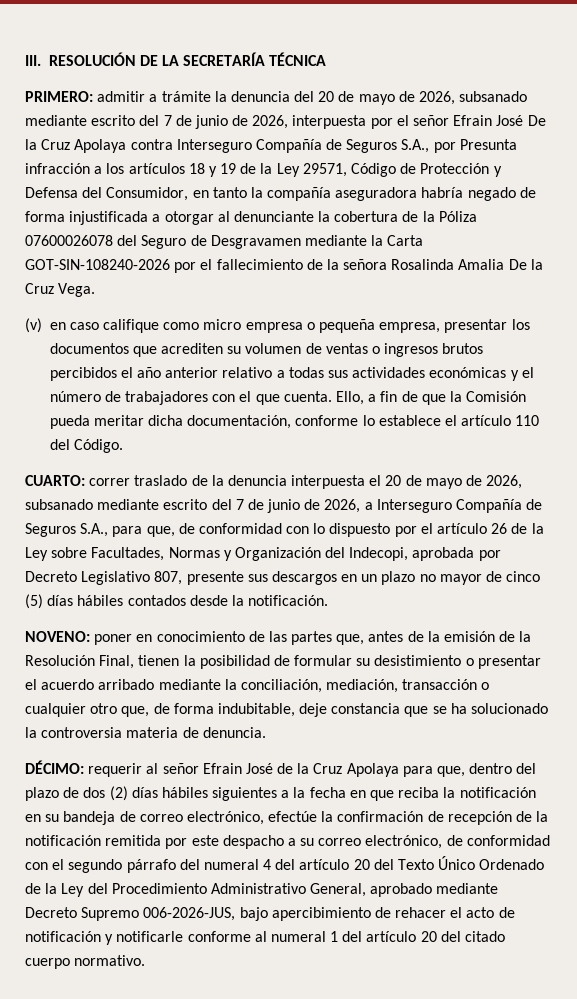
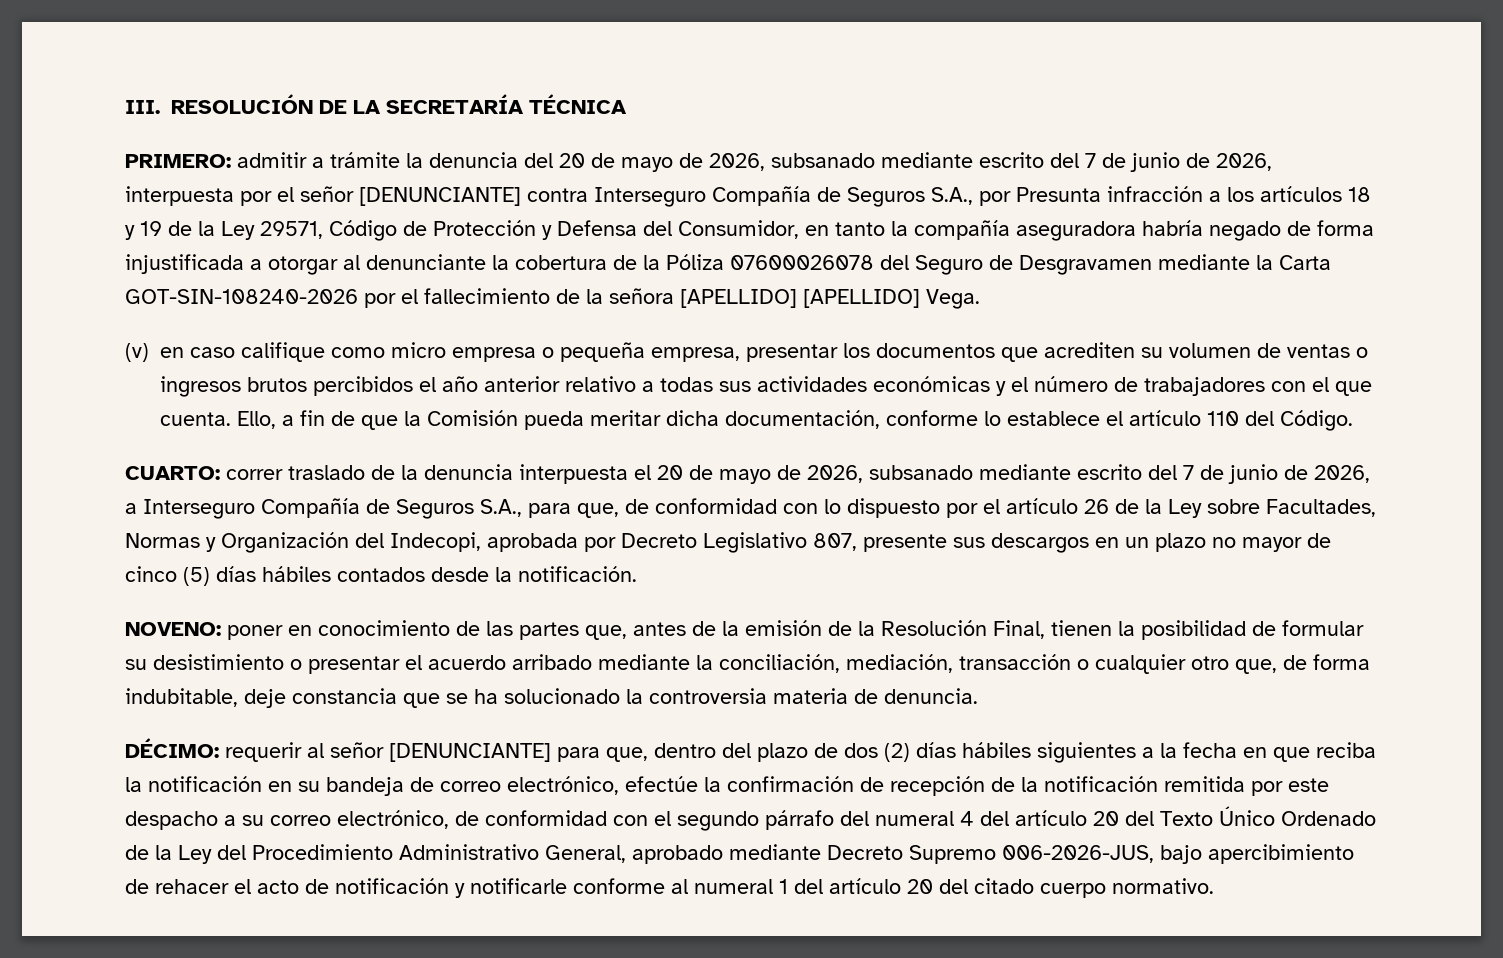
[453,115,546,126] [25,139,127,153] Efrain José De la Cruz Apolaya -> [359,187,521,206] [DENUNCIANTE]
[391,259,543,270] [25,283,54,294] Rosalinda Amalia De la Cruz -> [680,289,920,308] [APELLIDO] [APELLIDO]
[202,763,399,777] Efrain José de la Cruz Apolaya -> [389,743,551,762] [DENUNCIANTE]

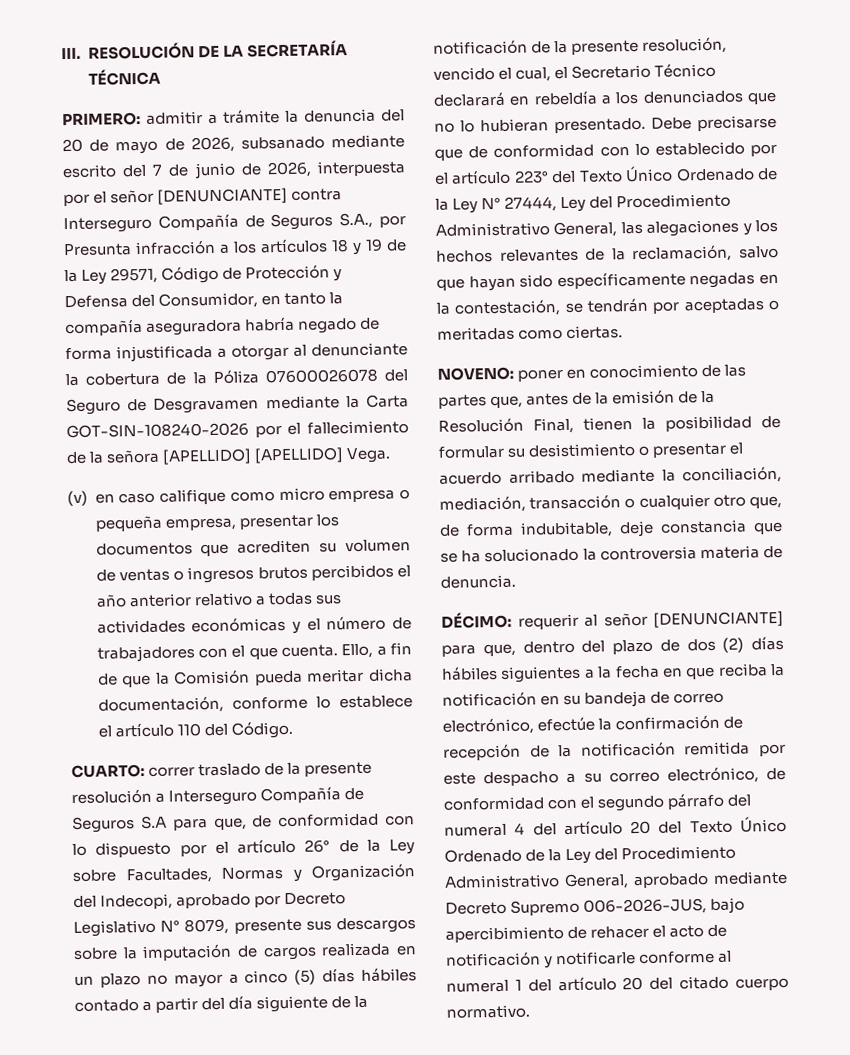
[424,464,1370,484] denuncia interpuesta el 20 de mayo de 2026, subsanado mediante escrito del 7 de junio de 2026, -> [304,761,373,777] [71,788,152,805] presente resolución
[480,499,522,517] S.A., -> [140,815,167,830] S.A
[1084,499,1109,514] 26 -> [304,839,331,853] 26°
[487,533,578,552] aprobada -> [176,893,252,909] aprobado
[813,533,857,551] 807, -> [160,918,230,935] N° 8079,
(1089, 543) none -> [73,942,392,962] sobre la imputación de cargos realizada
[1307,533,1331,548] de -> [228,973,239,984] a
[337,566,637,582] contados desde la notificación. -> [74,995,369,1013] [433,36,728,55] [433,62,717,82] [433,89,777,107] [434,114,777,134] [434,141,777,161] [434,165,778,185] [435,193,732,214] [435,219,778,238] [436,244,779,263] [436,271,779,292] [436,297,779,317] [437,325,624,341] contado a partir del día siguiente de la notificación de la presente resolución, vencido el cual, el Secretario Técnico declarará en rebeldía a los denunciados que no lo hubieran presentado. Debe precisarse que de conformidad con lo establecido por el artículo 223° del Texto Único Ordenado de la Ley N° 27444, Ley del Procedimiento Administrativo General, las alegaciones y los hechos relevantes de la reclamación, salvo que hayan sido específicamente negadas en la contestación, se tendrán por aceptadas o meritadas como ciertas.

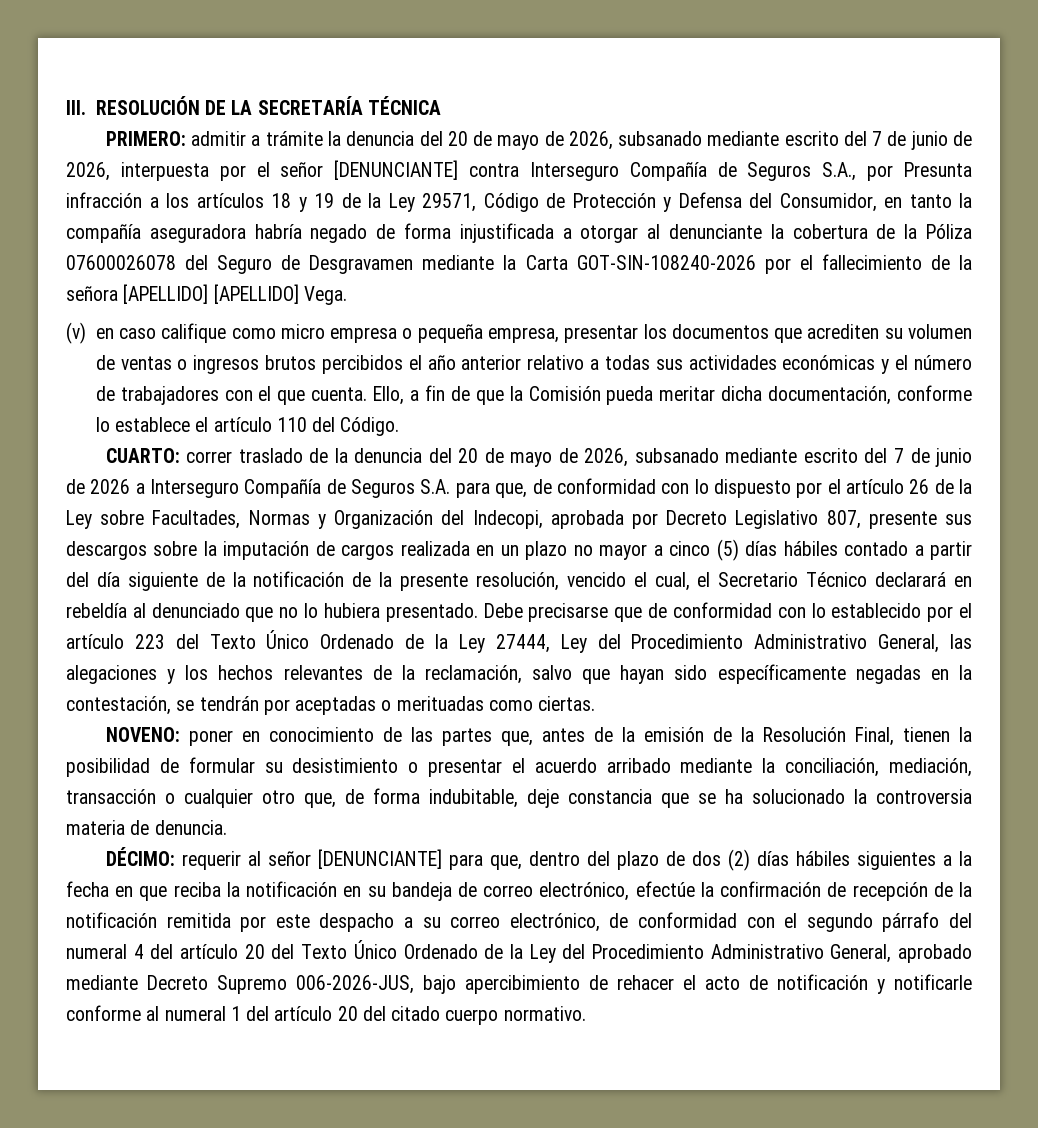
[304,761,373,777] [71,788,152,805] presente resolución -> [354,448,972,467] [66,479,131,494] denuncia del 20 de mayo de 2026, subsanado mediante escrito del 7 de junio de 2026
[140,815,167,830] S.A -> [420,479,451,494] S.A.
[304,839,331,853] 26° -> [909,479,930,494] 26
[176,893,252,909] aprobado -> [550,510,624,529] aprobada
[160,918,230,935] N° 8079, -> [826,510,861,529] 807,
[601,89,744,105] a los denunciados -> [132,603,240,618] al denunciado
[480,118,549,133] hubieran -> [323,603,380,618] hubiera
[513,165,778,184] [435,197,502,214] 223° del Texto Único Ordenado de la Ley N° -> [134,630,485,653] 223 del Texto Único Ordenado de la Ley
[437,326,515,341] meritadas -> [396,696,484,711] merituadas

